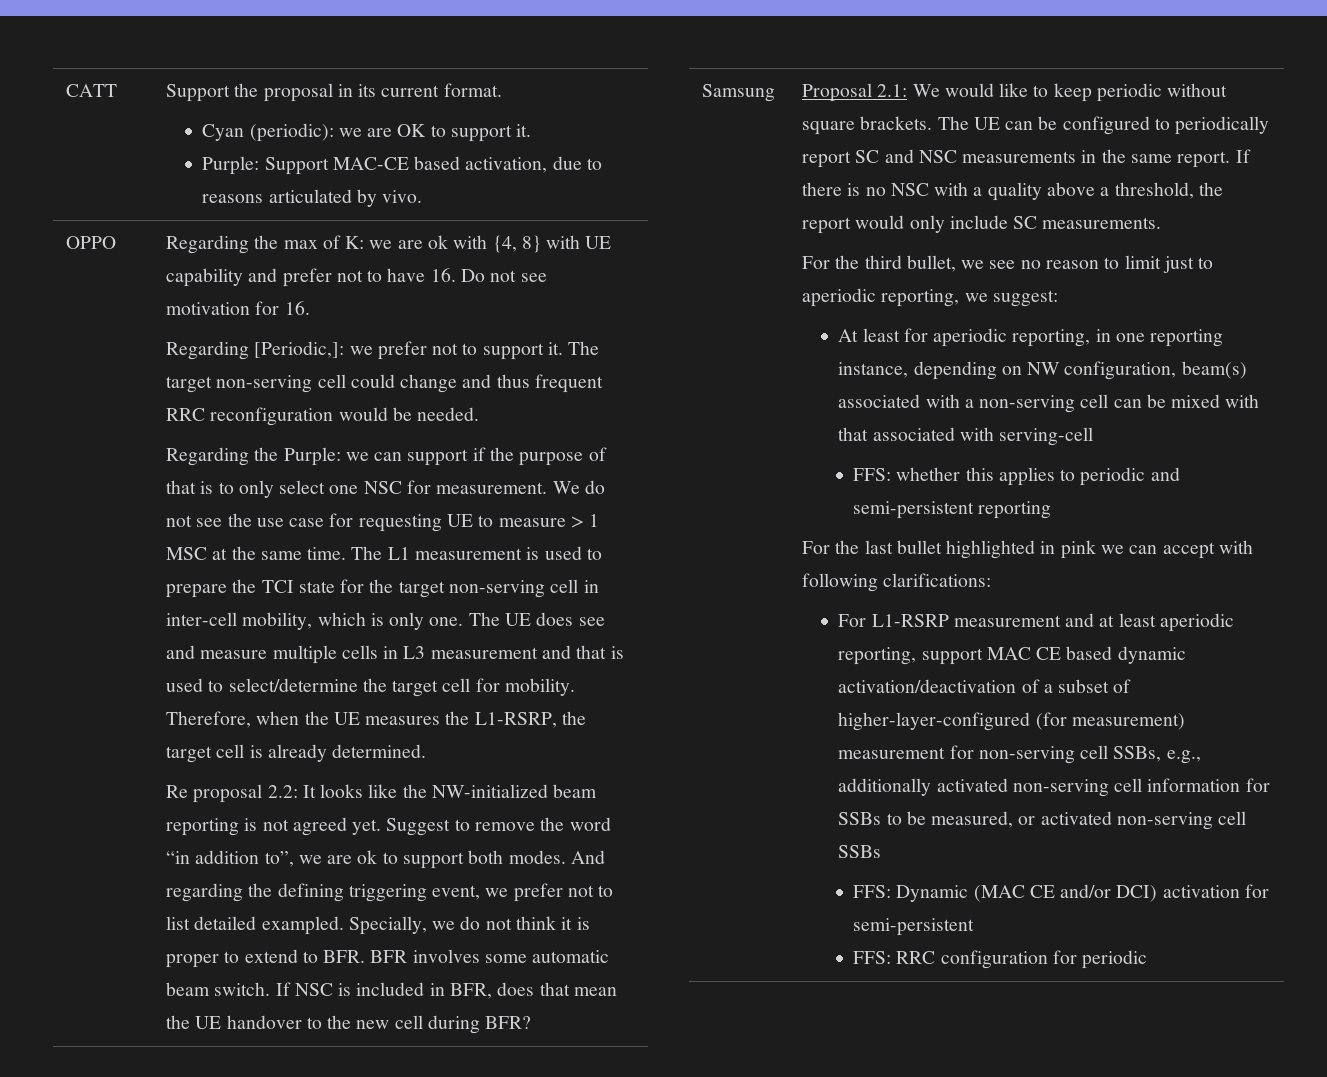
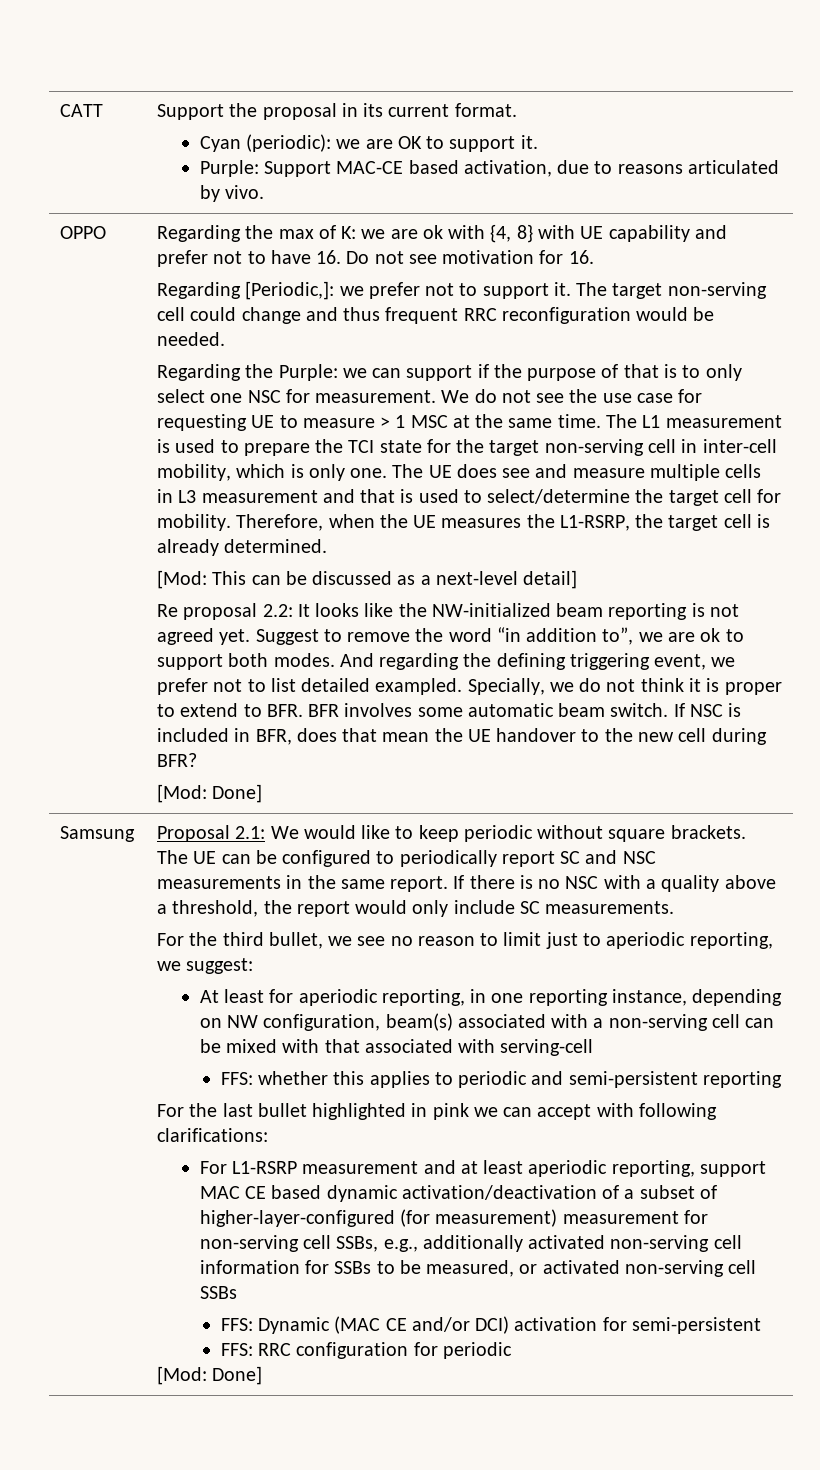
(427, 751) none -> [157,570,578,589] // [Mod: This can be discussed as a next-level detail]
(532, 1022) none -> [157,784,263,803] // [Mod: Done]
(1148, 959) none -> [157,1366,263,1385] // [Mod: Done]

